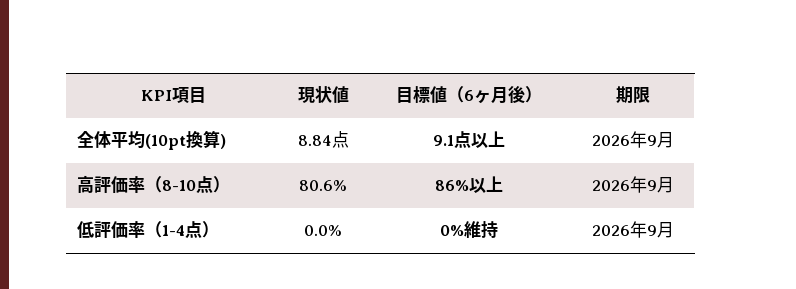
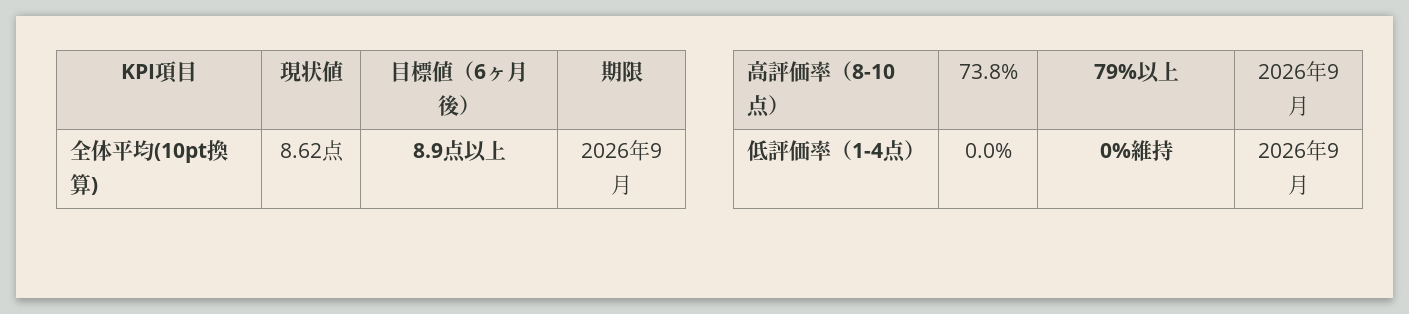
[297,135,332,146] 8.84 -> [279,143,322,158] 8.62
[432,135,454,146] 9.1 -> [412,143,443,158] 8.9
[299,180,347,191] [434,180,469,191] 80.6% | 86% -> [958,64,1018,79] [1093,64,1137,79] 73.8% | 79%

